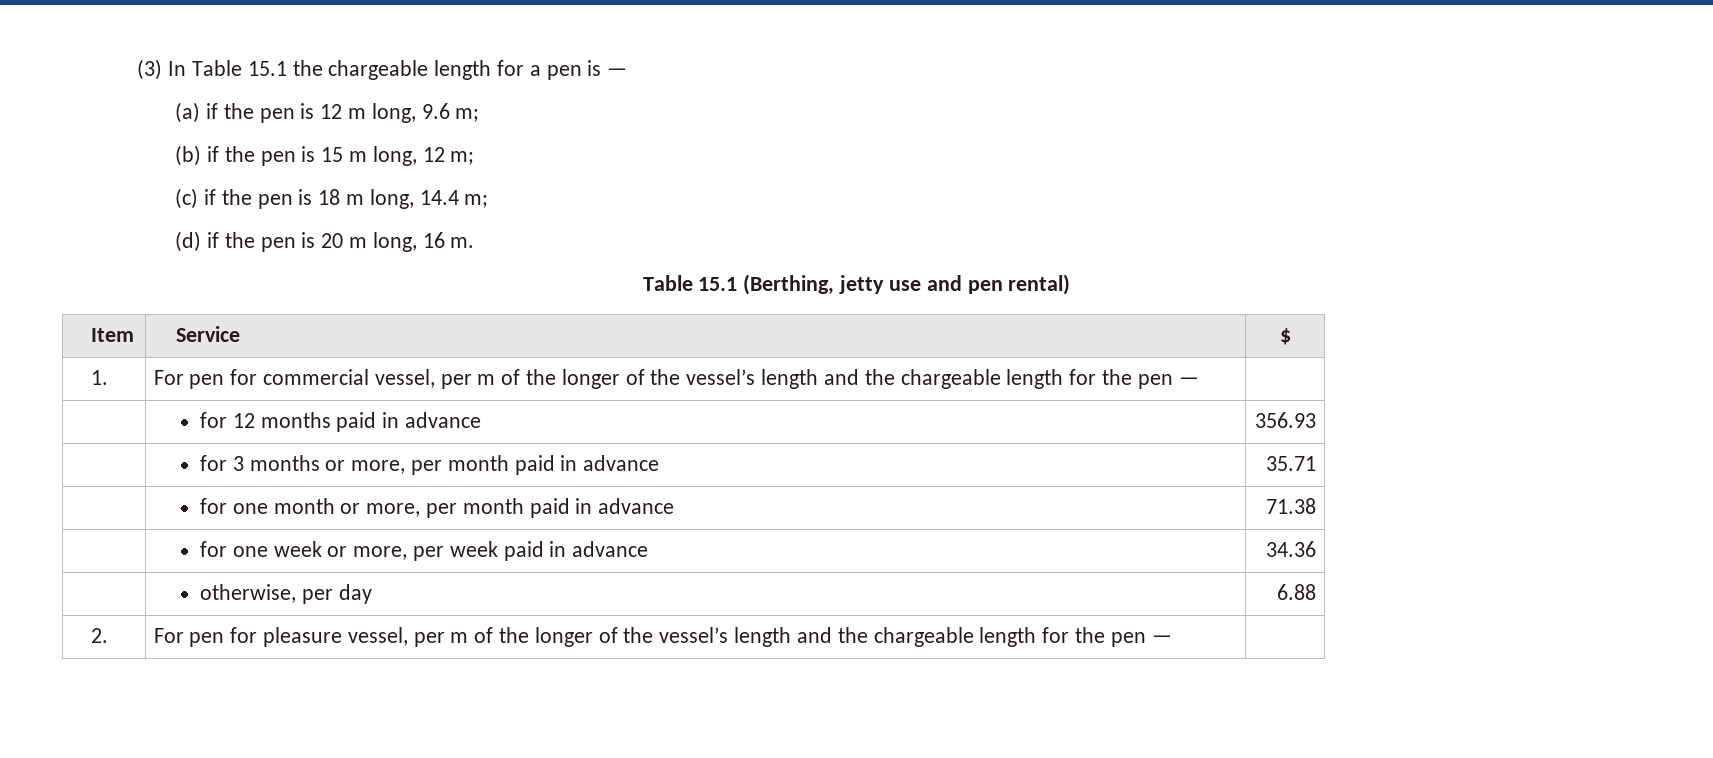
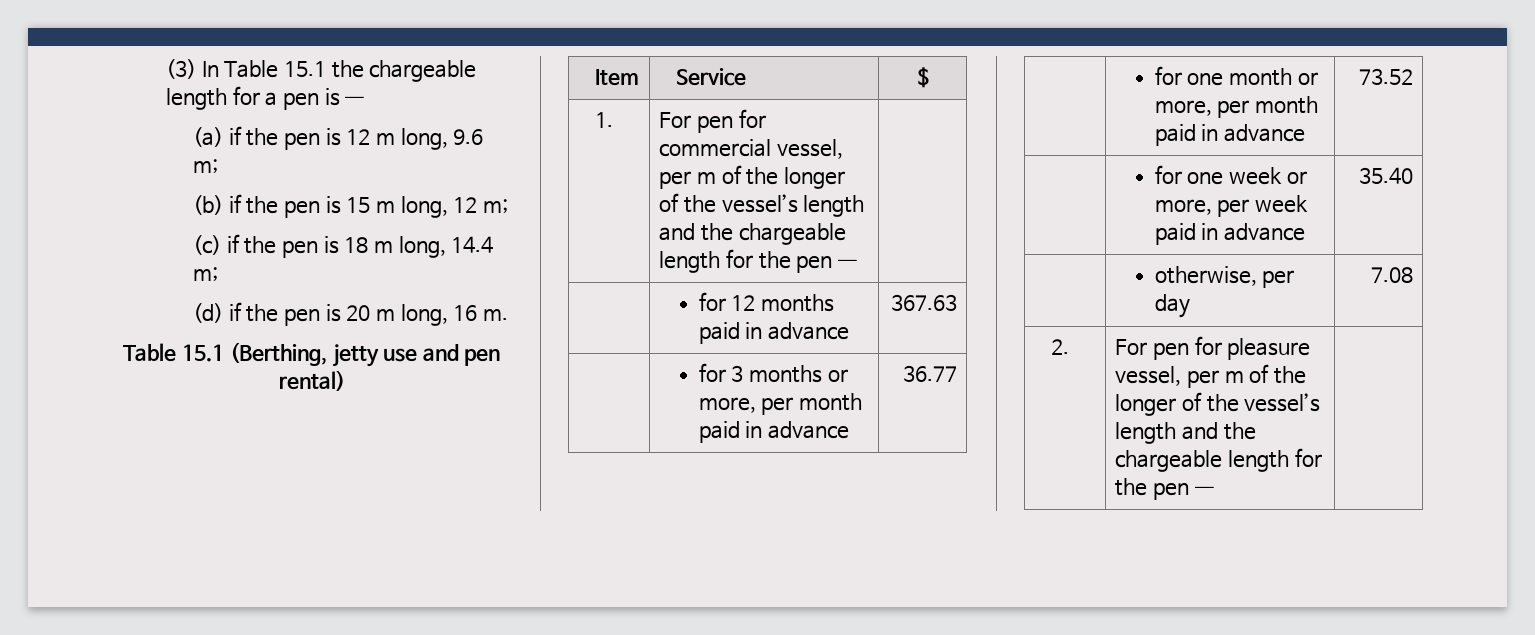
[1255,412,1317,428] 356.93 -> [890,294,957,311] 367.63
[1266,456,1317,471] 35.71 -> [902,365,957,382] 36.77
[1266,498,1317,514] 71.38 -> [1358,68,1413,85] 73.52
[1266,541,1317,557] 34.36 -> [1358,167,1413,184] 35.40
[1277,584,1317,600] 6.88 -> [1370,267,1413,283] 7.08

